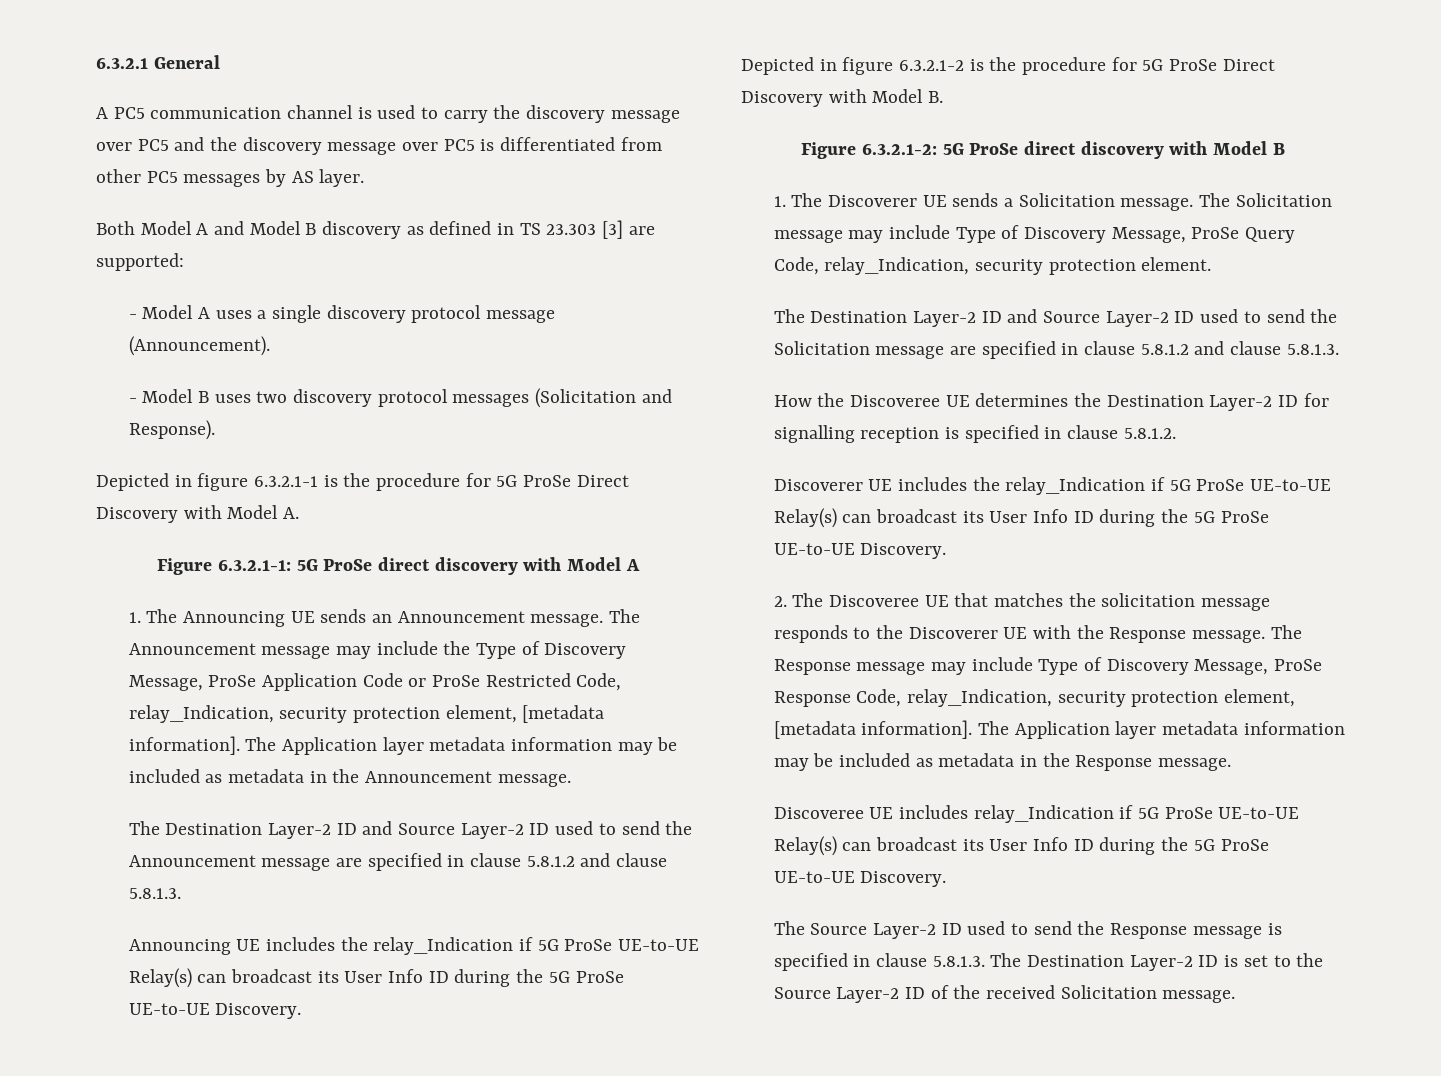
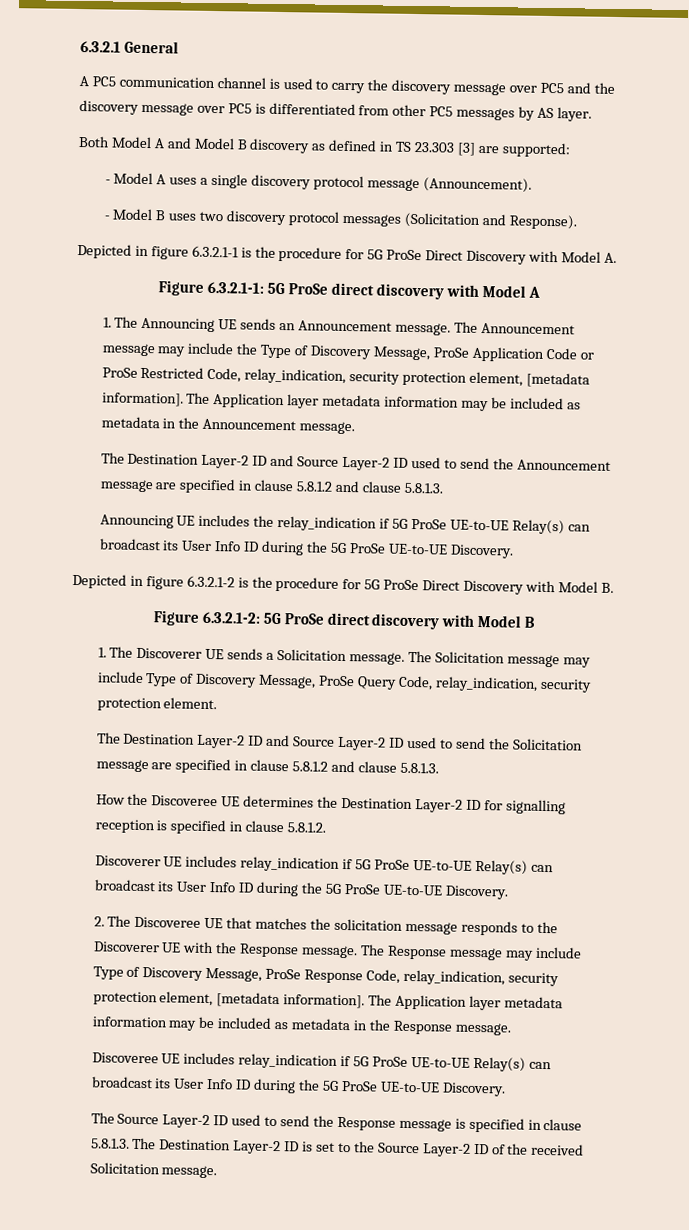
[128,705,274,723] relay_Indication, -> [244,368,347,385] relay_indication,
[373,937,514,955] relay_Indication -> [277,515,378,532] relay_indication
[824,257,970,275] relay_Indication, -> [434,676,538,692] relay_indication,
[972,477,1146,495] the relay_Indication -> [240,856,341,872] relay_indication
[907,689,1053,707] relay_Indication, -> [402,969,505,986] relay_indication,
[973,805,1114,823] relay_Indication -> [238,1053,339,1069] relay_indication

